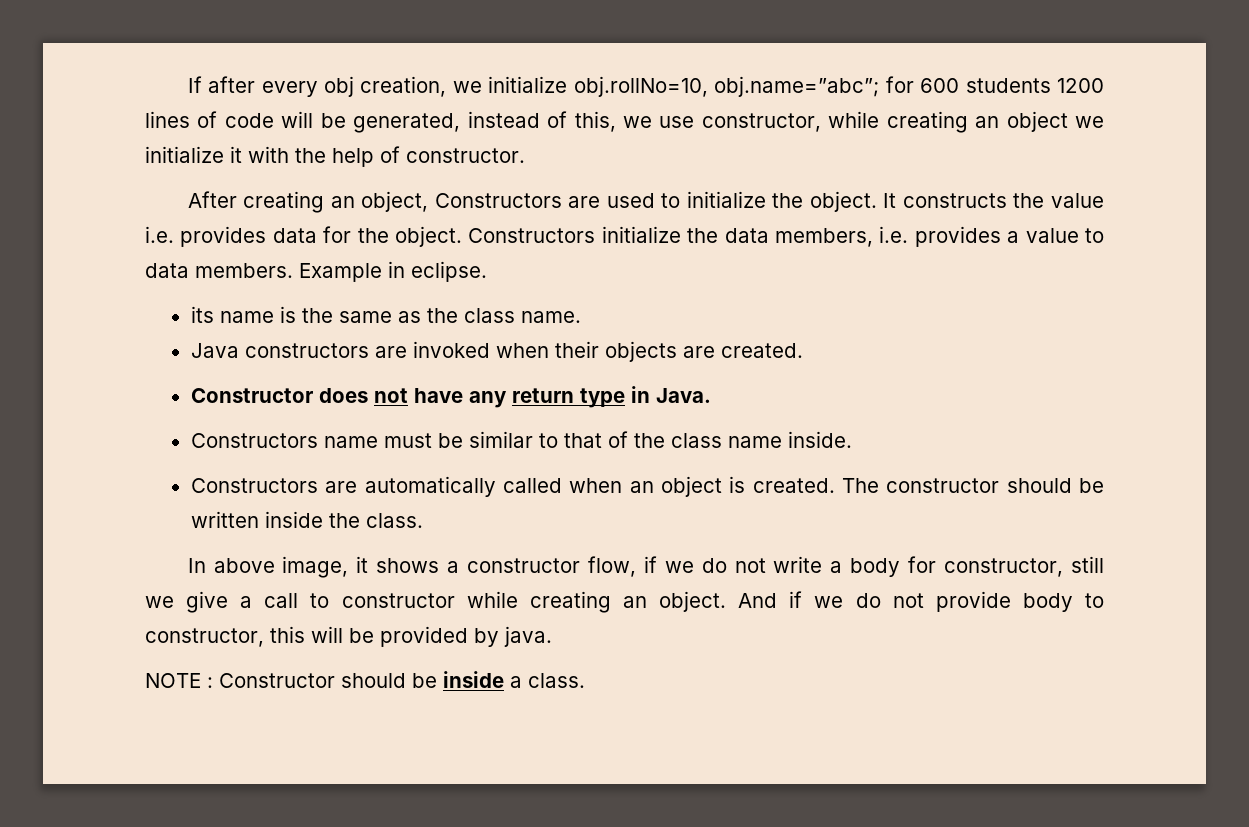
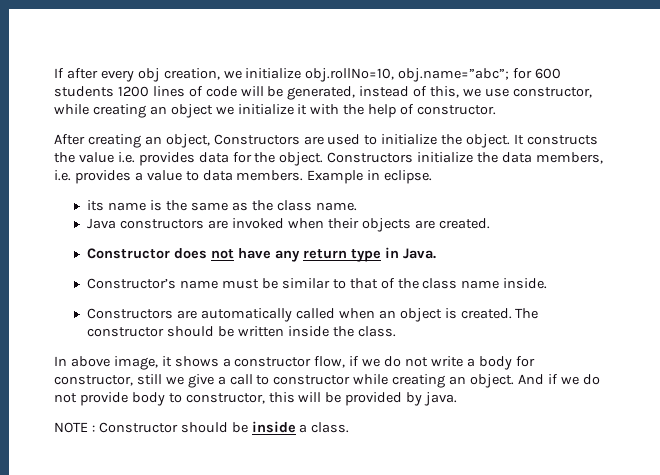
[190,433,318,448] Constructors -> [87,278,177,289] Constructor’s

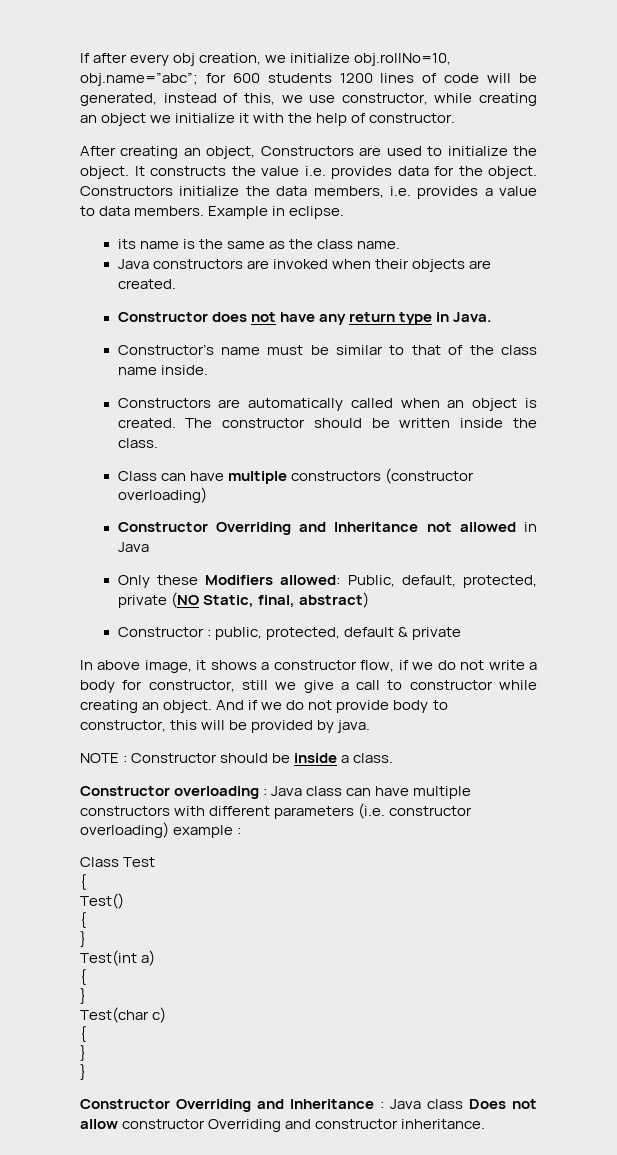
(396, 331) none -> [117,468,474,484] [117,487,207,503] [117,522,537,535] [117,542,149,552] [117,575,537,588] [117,592,369,608] [117,627,461,640] // Class can have multiple constructors (constructor overloading) // Constructor Overriding and Inheritance not allowed in Java // Only these Modifiers allowed: Public, default, protected, private (NO Static, final, abstract) // Constructor : public, protected, default & private
(350, 427) none -> [80,786,472,799] [80,803,473,819] [80,822,242,838] [80,857,156,867] [80,874,86,890] [80,893,124,909] [80,912,86,928] [80,931,86,947] [80,950,156,966] [80,969,86,985] [80,988,86,1004] [80,1007,167,1023] [80,1026,86,1042] [80,1045,86,1061] [80,1064,86,1080] [80,1099,537,1112] [80,1119,486,1132] // Constructor overloading : Java class can have multiple constructors with different parameters (i.e. constructor overloading) example : // Class Test // { // Test() // { // } // Test(int a) // { // } // Test(char c) // { // } // } // Constructor Overriding and Inheritance : Java class Does not allow constructor Overriding and constructor inheritance.

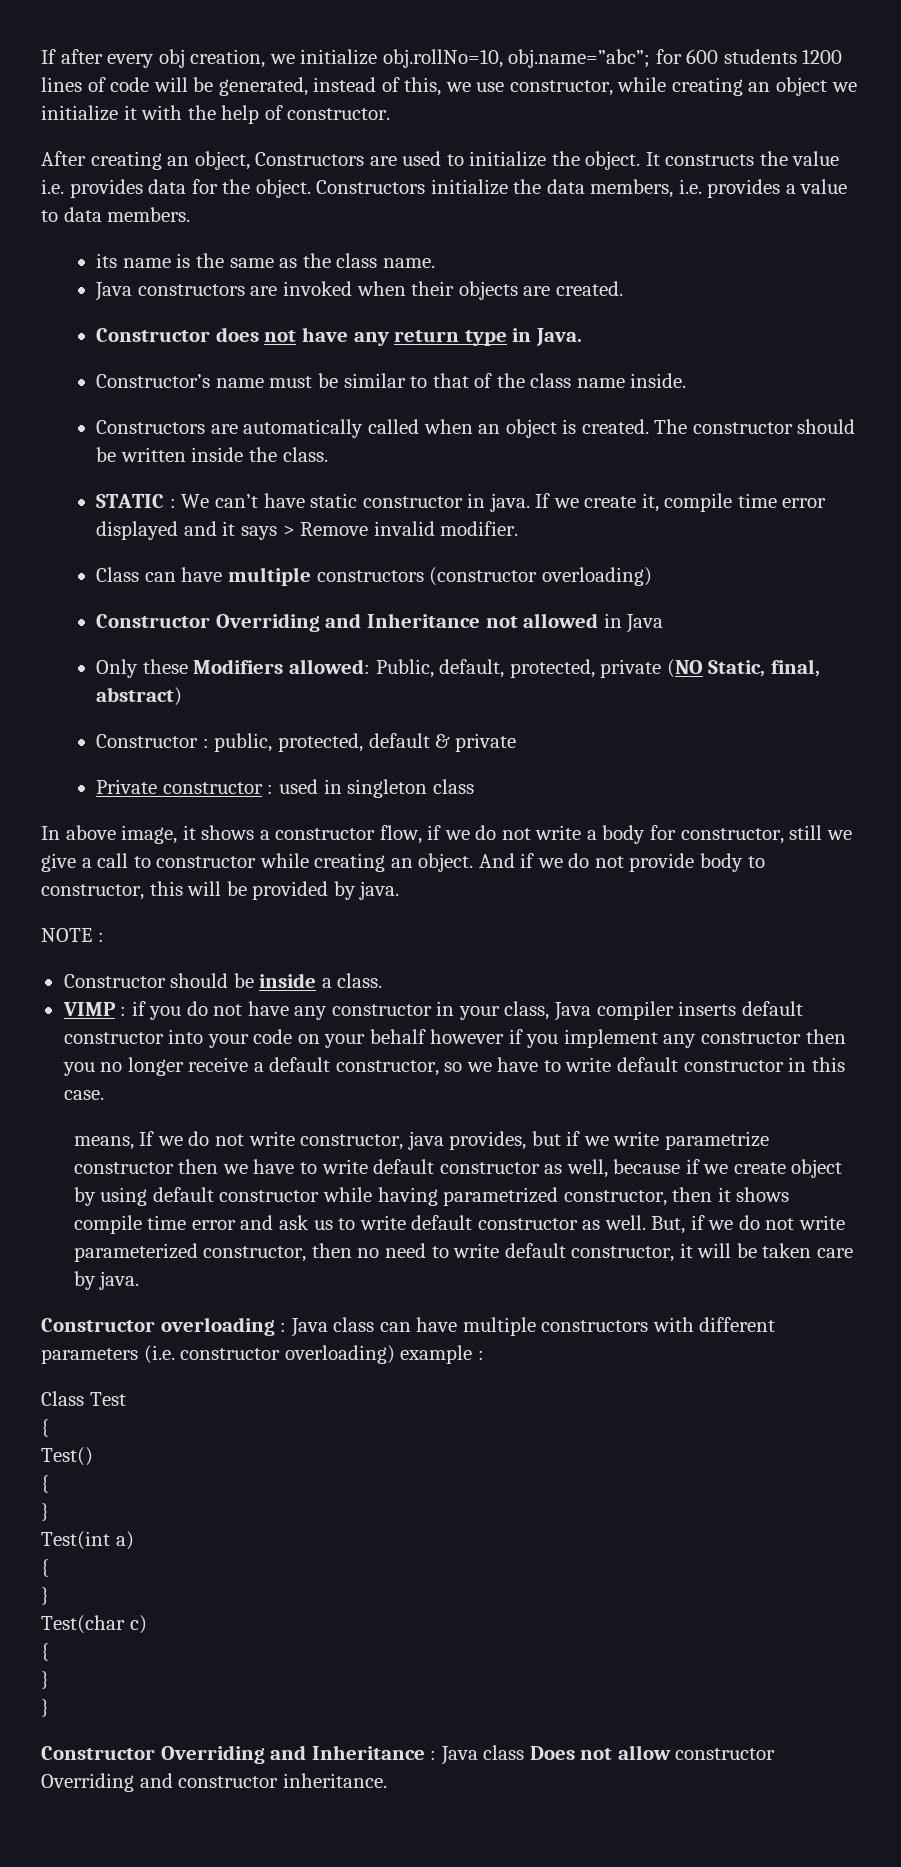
[208,206,345,219] Example in eclipse. -> (191, 214) none
(158, 443) none -> [96,493,827,512] [96,521,519,540] // STATIC : We can’t have static constructor in java. If we create it, compile time error displayed and it says > Remove invalid modifier.
(461, 633) none -> [96,779,474,798] // Private constructor : used in singleton class
(128, 759) none -> (104, 937) //
(394, 758) none -> [62,1001,803,1021] [63,1029,846,1048] [62,1057,845,1076] [63,1090,104,1100] [73,1131,769,1150] [73,1159,843,1178] [73,1187,790,1206] [73,1215,845,1234] [73,1243,853,1262] [73,1271,140,1290] // VIMP : if you do not have any constructor in your class, Java compiler inserts default constructor into your code on your behalf however if you implement any constructor then you no longer receive a default constructor, so we have to write default constructor in this case. // means, If we do not write constructor, java provides, but if we write parametrize constructor then we have to write default constructor as well, because if we create object by using default constructor while having parametrized constructor, then it shows compile time error and ask us to write default constructor as well. But, if we do not write parameterized constructor, then no need to write default constructor, it will be taken care by java.

